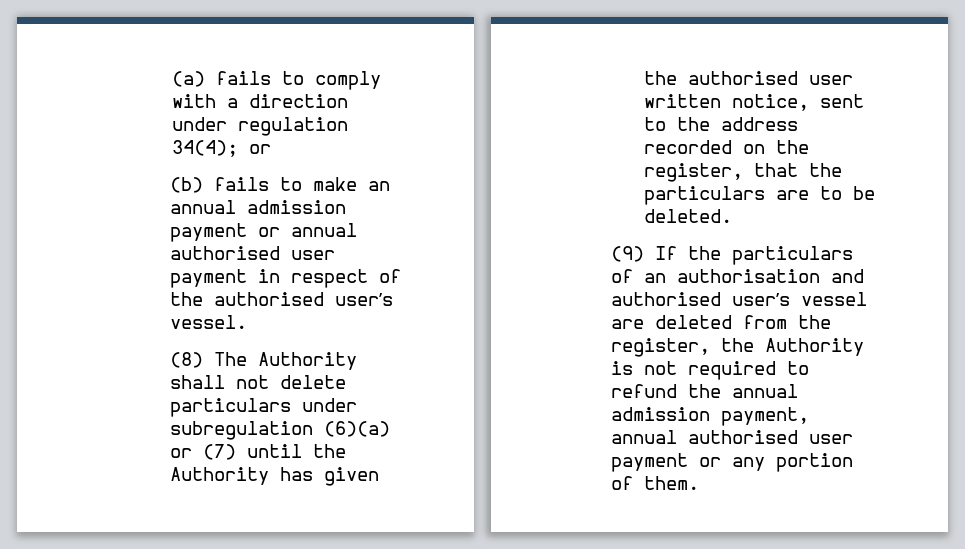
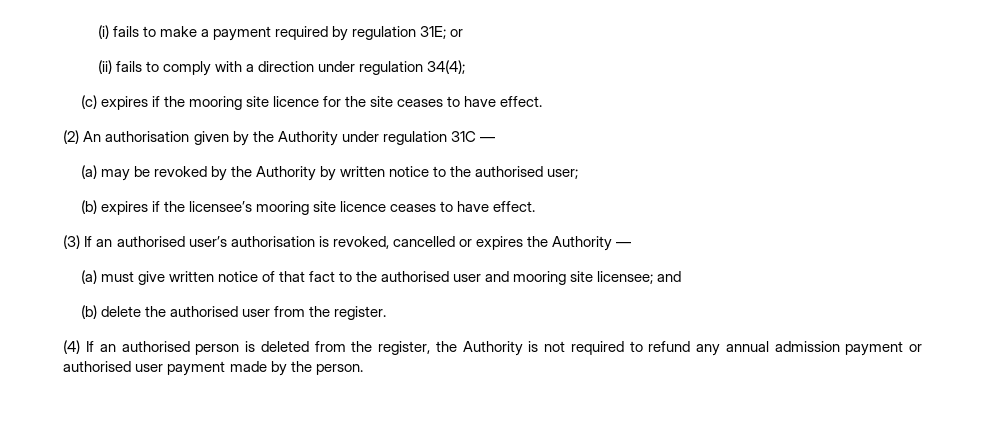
[172,71,205,87] (a) -> [97,25,464,41] [97,60,112,74] (i) fails to make a payment required by regulation 31E; or // (ii)
[249,144,271,154] [169,177,390,193] [169,200,346,214] [169,223,357,242] [169,246,335,260] [169,269,401,288] [169,292,393,306] [169,315,247,329] [169,352,357,370] [169,375,346,389] [169,398,357,417] [169,421,390,440] [169,444,346,460] [169,467,379,486] [643,71,853,85] [643,94,864,111] [643,117,798,131] [643,140,809,154] [643,163,842,182] [643,186,875,205] [643,209,732,223] [611,246,854,265] [611,269,865,283] [611,292,868,306] [611,319,645,329] or // (b) fails to make an annual admission payment or annual authorised user payment in respect of the authorised user’s vessel. // (8) The Authority shall not delete particulars under subregulation (6)(a) or (7) until the Authority has given the authorised user written notice, sent to the address recorded on the register, that the particulars are to be deleted. // (9) If the particulars of an authorisation and authorised user’s vessel are -> [80,95,543,110] [63,130,495,146] [80,165,579,181] [80,200,536,215] [63,235,632,251] [80,270,682,285] [80,305,386,320] [63,340,256,355] // (c) expires if the mooring site licence for the site ceases to have effect. // (2) An authorisation given by the Authority under regulation 31C — // (a) may be revoked by the Authority by written notice to the authorised user; // (b) expires if the licensee’s mooring site licence ceases to have effect. // (3) If an authorised user’s authorisation is revoked, cancelled or expires the Authority — // (a) must give written notice of that fact to the authorised user and mooring site licensee; and // (b) delete the authorised user from the register. // (4) If an authorised person is
[688,384,799,398] [611,407,810,426] [611,430,854,444] [611,453,854,472] [611,476,700,490] the annual admission payment, annual authorised user payment or any portion of them. -> [696,341,922,356] [63,361,363,376] any annual admission payment or authorised user payment made by the person.

